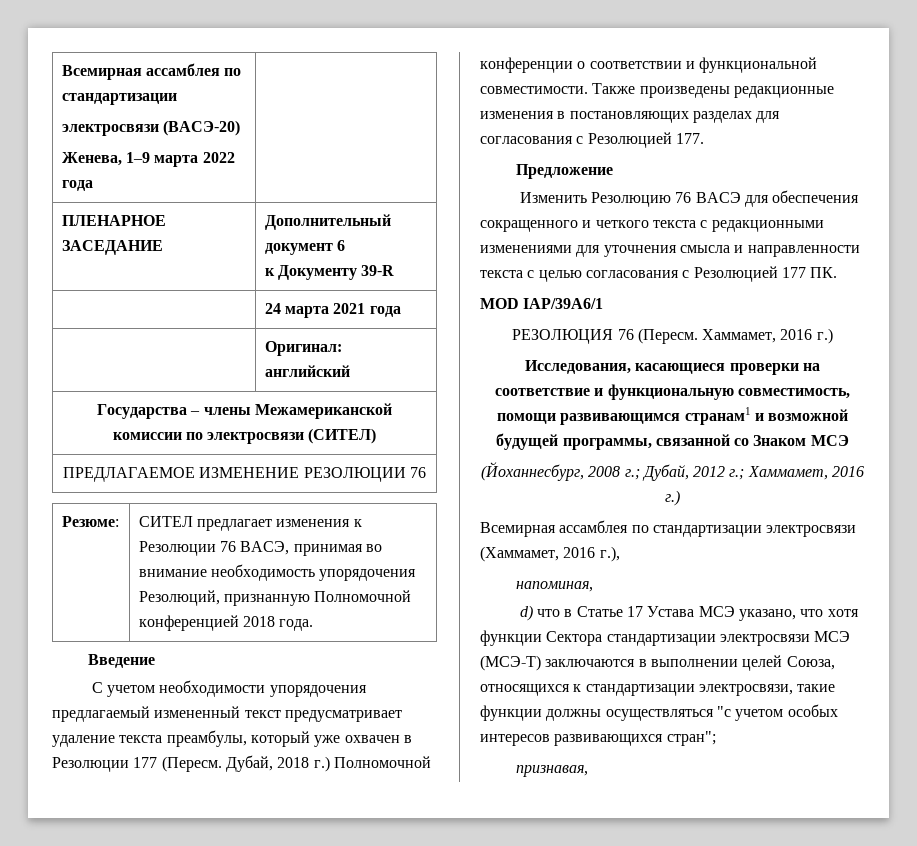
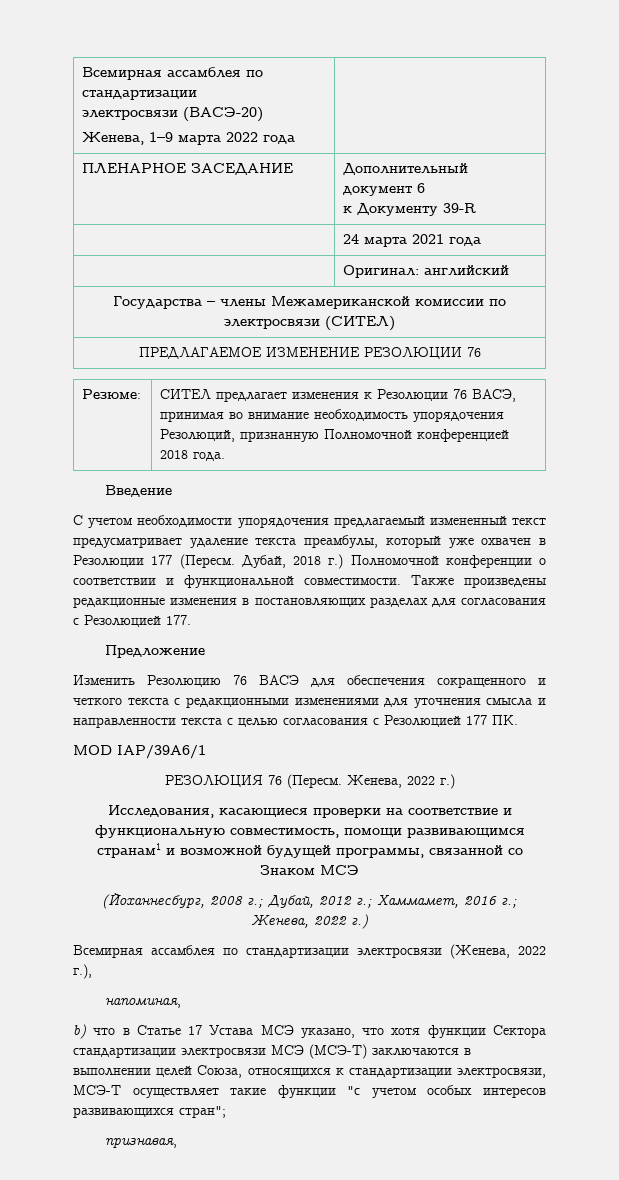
[702,329,813,343] Хаммамет, 2016 -> [346,775,435,788] Женева, 2022
(865, 471) none -> [501,898,517,908] [251,914,347,928] г.; Женева, 2022
[480,546,596,562] (Хаммамет, 2016 -> [450,944,546,959] (Женева, 2022
[519,605,533,621] d) -> [73,1024,86,1039] b)
[797,684,836,692] [480,705,714,721] такие функции должны осуществляться -> [73,1085,336,1098] МСЭ-Т осуществляет такие функции

